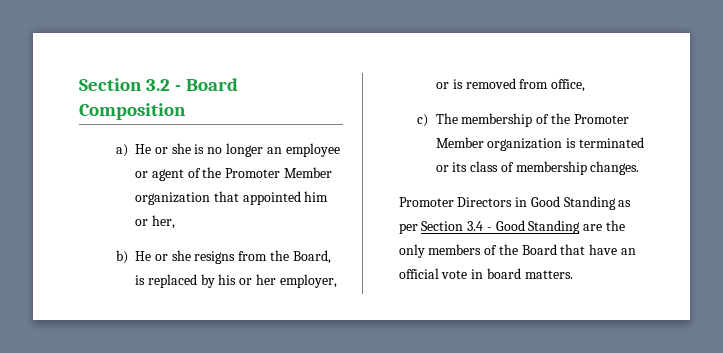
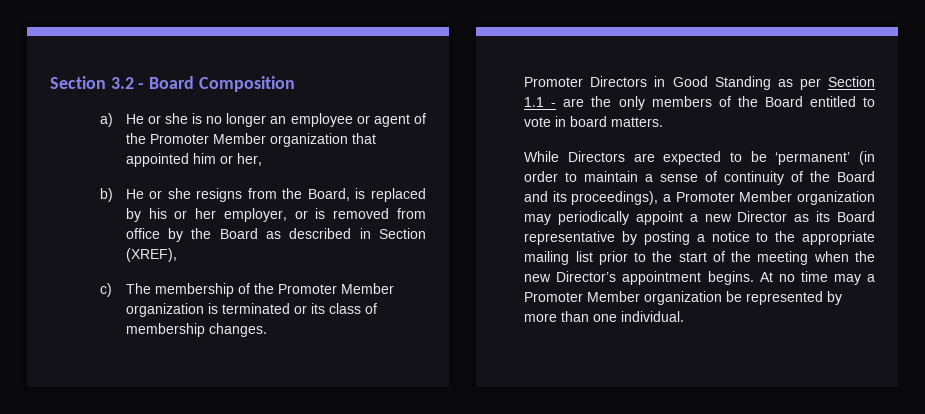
[551,79,586,92] office, -> [125,228,426,242] [125,248,177,262] office by the Board as described in Section (XREF),
[467,220,581,234] 3.4 - Good Standing -> [524,97,557,107] 1.1 -
[560,244,636,255] [398,268,439,279] that have an official -> [809,96,875,107] entitled to
(573, 274) none -> [524,151,875,165] [524,171,875,185] [524,191,875,205] [524,211,875,225] [524,231,875,245] [524,251,875,265] [524,271,875,285] [524,291,843,305] [524,311,685,322] // While Directors are expected to be ‘permanent’ (in order to maintain a sense of continuity of the Board and its proceedings), a Promoter Member organization may periodically appoint a new Director as its Board representative by posting a notice to the appropriate mailing list prior to the start of the meeting when the new Director’s appointment begins. At no time may a Promoter Member organization be represented by more than one individual.

